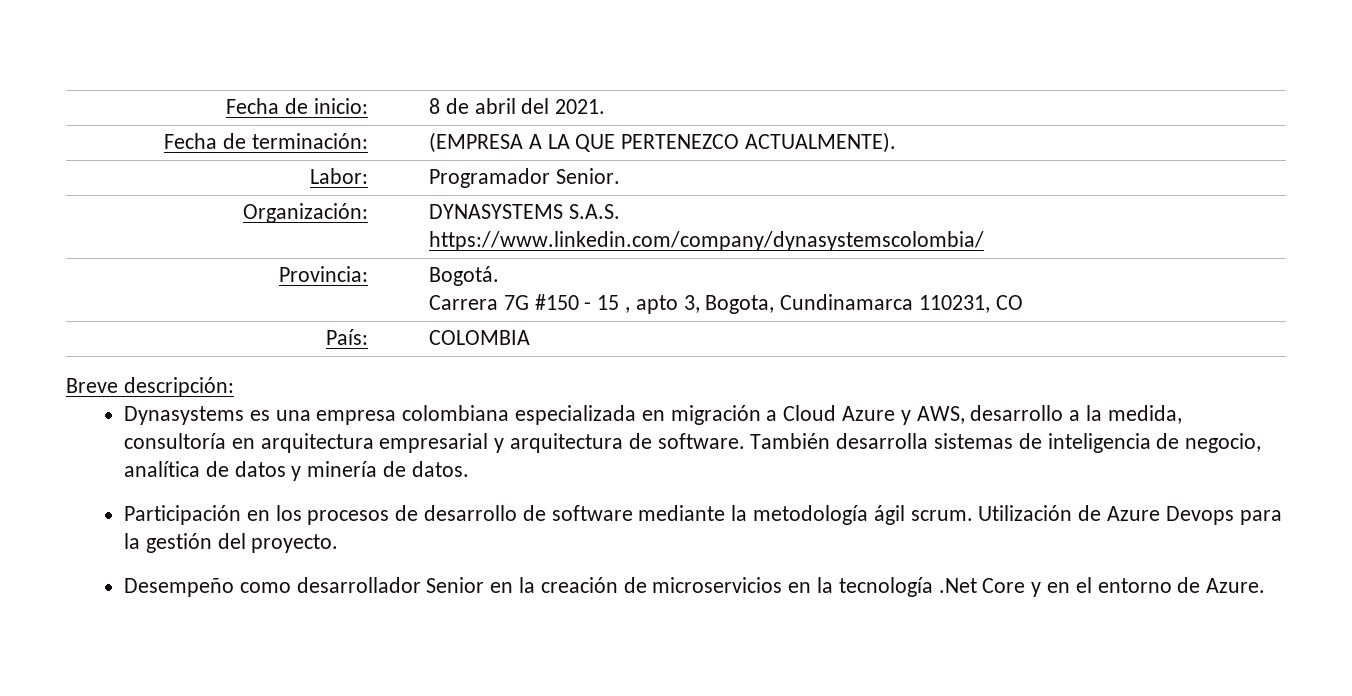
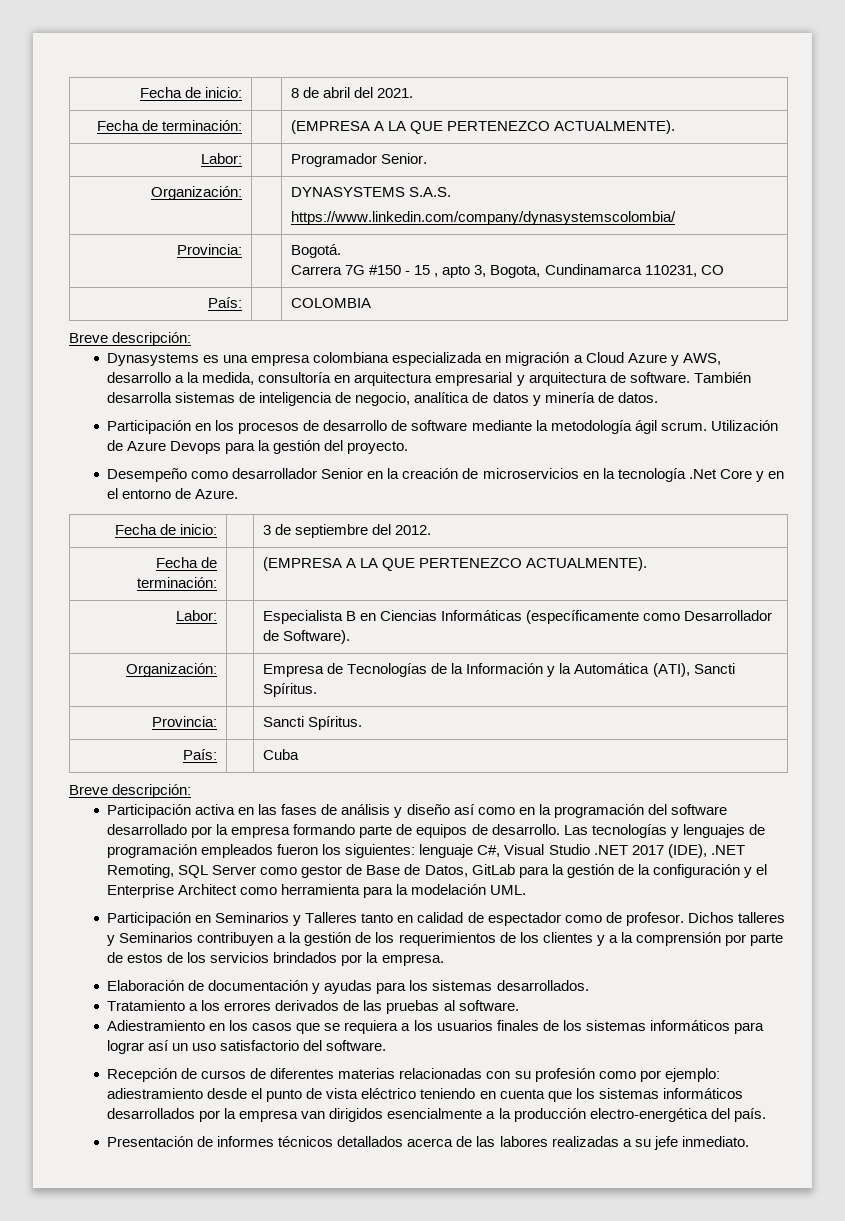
(1266, 585) none -> [114,524,217,535] [263,524,432,538] [155,557,217,568] [136,577,217,588] [263,557,648,571] [175,610,217,621] [263,610,773,624] [263,630,351,644] [125,663,217,677] [263,663,735,677] [263,683,318,697] [151,716,217,727] [263,716,363,730] [182,749,217,760] [263,749,300,760] [69,784,192,798] [107,804,727,818] [107,824,765,838] [107,844,745,858] [107,864,767,878] [107,884,527,898] [107,912,785,926] [107,932,783,946] [107,952,444,966] [107,980,589,994] [107,1000,519,1014] [107,1020,764,1034] [107,1040,387,1054] [107,1068,720,1082] [107,1088,743,1102] [107,1108,766,1122] [107,1136,749,1150] // Fecha de inicio: | | 3 de septiembre del 2012. // Fecha de terminación: | | (EMPRESA A LA QUE PERTENEZCO ACTUALMENTE). // Labor: | | Especialista B en Ciencias Informáticas (específicamente como Desarrollador de Software). // Organización: | | Empresa de Tecnologías de la Información y la Automática (ATI), Sancti Spíritus. // Provincia: | | Sancti Spíritus. // País: | | Cuba // Breve descripción: // Participación activa en las fases de análisis y diseño así como en la programación del software desarrollado por la empresa formando parte de equipos de desarrollo. Las tecnologías y lenguajes de programación empleados fueron los siguientes: lenguaje C#, Visual Studio .NET 2017 (IDE), .NET Remoting, SQL Server como gestor de Base de Datos, GitLab para la gestión de la configuración y el Enterprise Architect como herramienta para la modelación UML. // Participación en Seminarios y Talleres tanto en calidad de espectador como de profesor. Dichos talleres y Seminarios contribuyen a la gestión de los requerimientos de los clientes y a la comprensión por parte de estos de los servicios brindados por la empresa. // Elaboración de documentación y ayudas para los sistemas desarrollados. // Tratamiento a los errores derivados de las pruebas al software. // Adiestramiento en los casos que se requiera a los usuarios finales de los sistemas informáticos para lograr así un uso satisfactorio del software. // Recepción de cursos de diferentes materias relacionadas con su profesión como por ejemplo: adiestramiento desde el punto de vista eléctrico teniendo en cuenta que los sistemas informáticos desarrollados por la empresa van dirigidos esencialmente a la producción electro-energética del país. // Presentación de informes técnicos detallados acerca de las labores realizadas a su jefe inmediato.

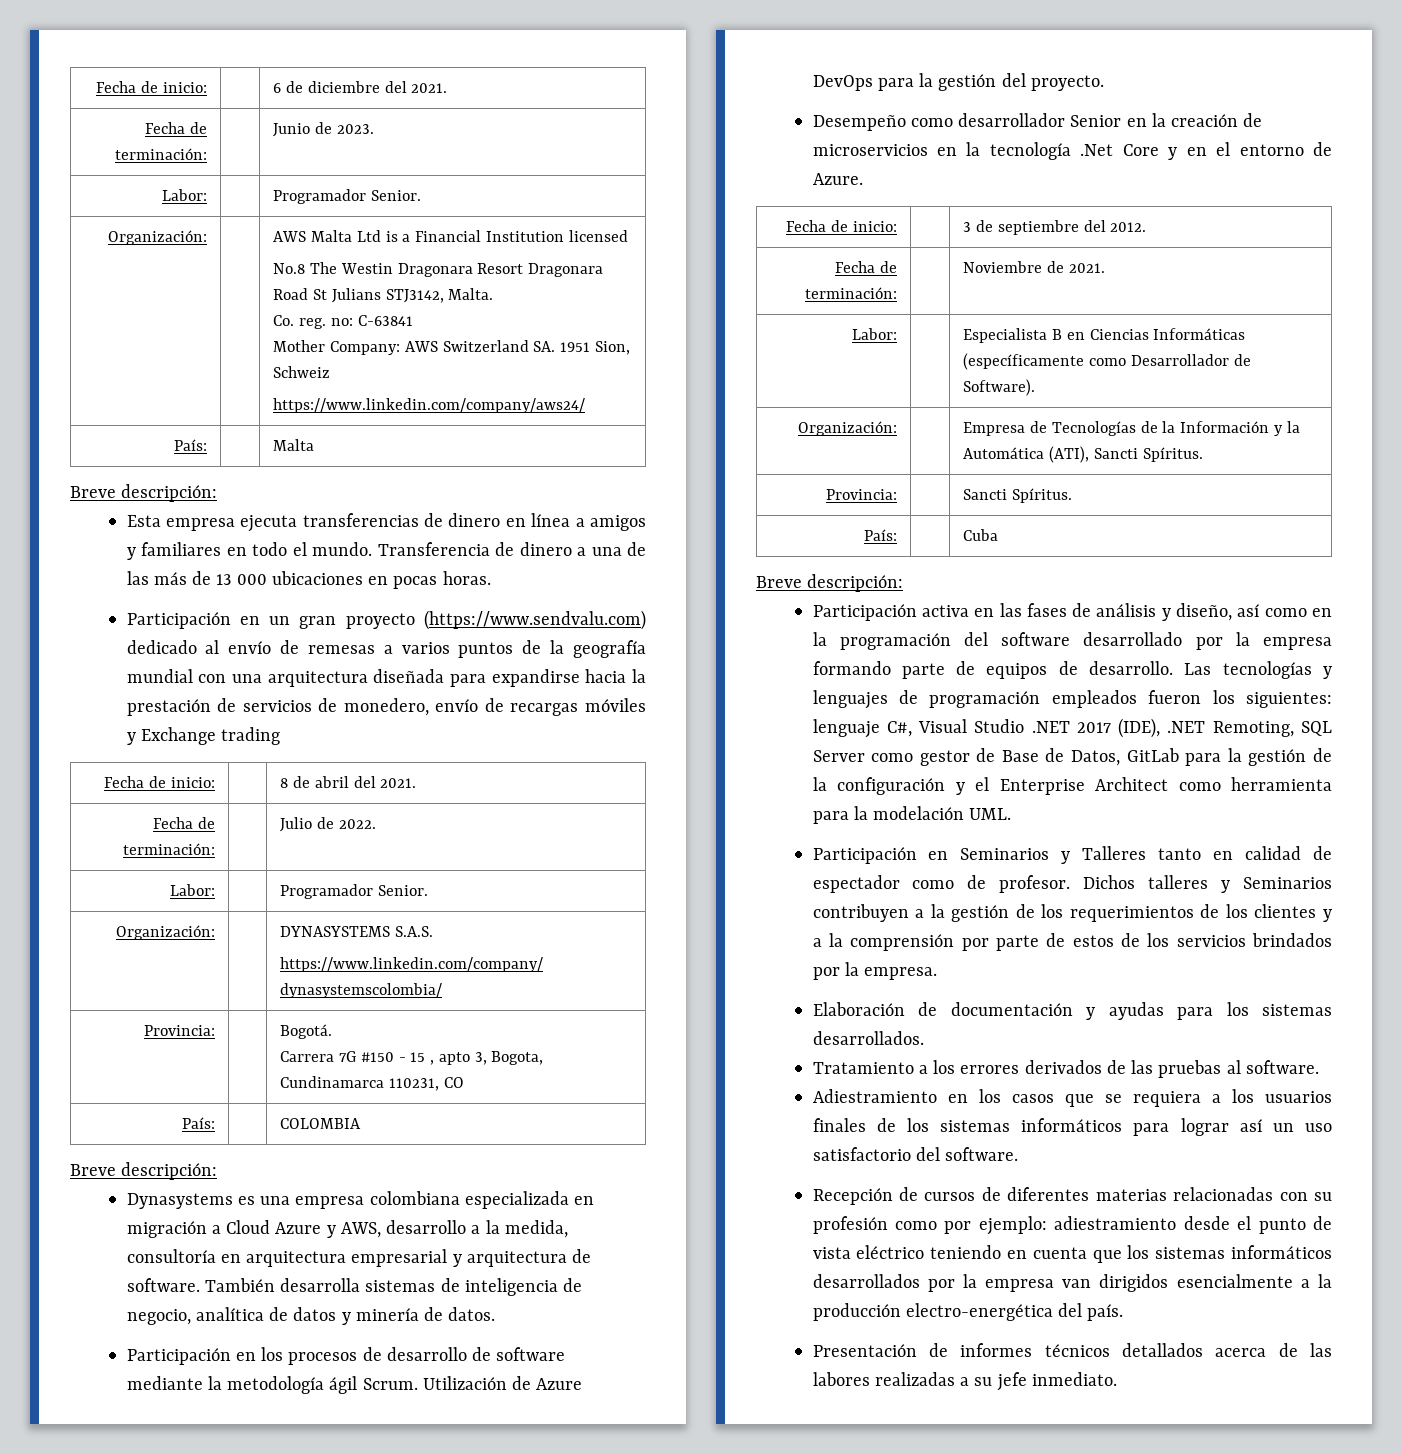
[139,87,242,98] Fecha de inicio: | -> [96,81,207,93] [273,81,448,93] [144,122,207,134] [114,148,207,160] [273,122,374,137] [161,189,207,201] [273,189,422,204] [107,230,207,245] [273,230,628,242] [273,262,604,277] [273,288,494,303] [273,315,413,329] [273,340,630,355] [273,366,331,378] [273,398,586,413] [173,439,207,451] [273,439,315,451] [70,484,218,502] [126,513,646,532] [126,542,646,560] [126,571,491,589] [126,610,646,630] [126,640,646,658] [126,669,646,687] [126,698,646,716] [126,727,281,745] [104,776,215,788] Fecha de inicio: | | 6 de diciembre del 2021. // Fecha de terminación: | | Junio de 2023. // Labor: | | Programador Senior. // Organización: | | AWS Malta Ltd is a Financial Institution licensed // No.8 The Westin Dragonara Resort Dragonara Road St Julians STJ3142, Malta. // Co. reg. no: C-63841 // Mother Company: AWS Switzerland SA. 1951 Sion, Schweiz // https://www.linkedin.com/company/aws24/ // País: | | Malta // Breve descripción: // Esta empresa ejecuta transferencias de dinero en línea a amigos y familiares en todo el mundo. Transferencia de dinero a una de las más de 13 000 ubicaciones en pocas horas. // Participación en un gran proyecto (https://www.sendvalu.com) dedicado al envío de remesas a varios puntos de la geografía mundial con una arquitectura diseñada para expandirse hacia la prestación de servicios de monedero, envío de recargas móviles y Exchange trading // Fecha de inicio: |
[291,120,676,134] (EMPRESA A LA QUE PERTENEZCO ACTUALMENTE). -> [280,817,376,832] Julio de 2022.
[660,422,707,431] scrum. -> [362,1378,418,1390] Scrum.
[170,441,222,454] Devops -> [812,75,873,91] DevOps
[263,557,648,571] (EMPRESA A LA QUE PERTENEZCO ACTUALMENTE). -> [963,261,1105,273] Noviembre de 2021.
[406,804,450,815] diseño -> [1176,603,1233,621] diseño,

